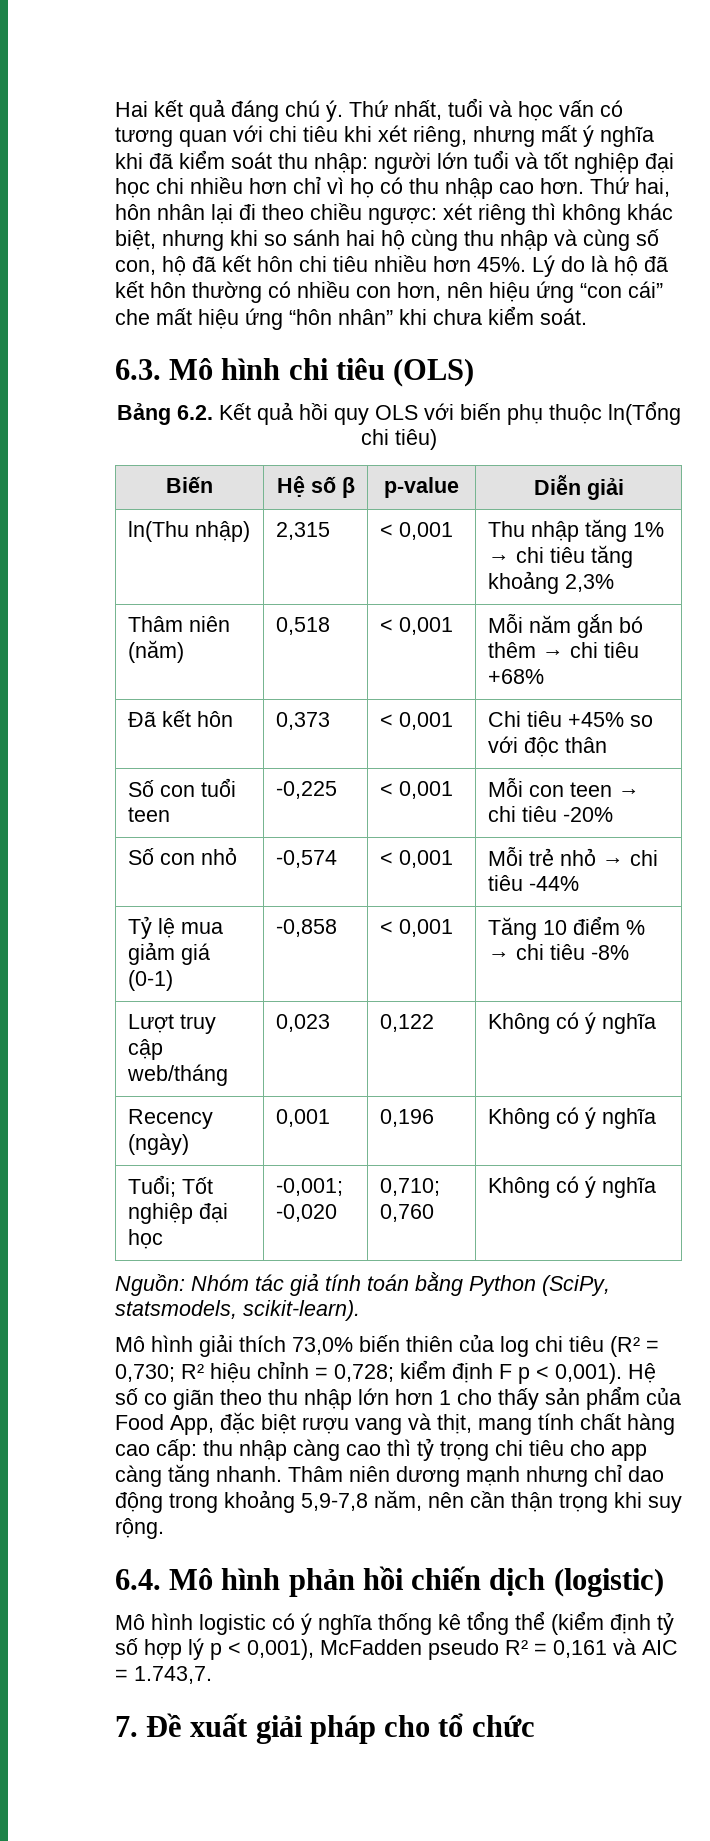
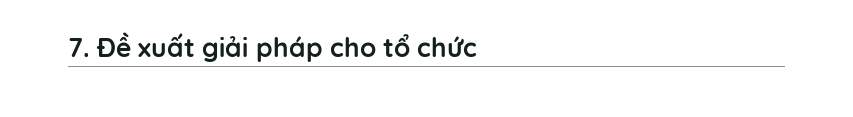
[115,98,623,122] [115,125,654,147] [115,150,674,174] [115,176,670,199] [115,203,673,225] [115,229,659,251] [115,255,668,277] [115,281,663,303] [115,306,587,330] [115,358,475,387] [116,401,681,425] [360,429,437,450] [166,476,213,493] [276,476,355,498] [384,477,459,498] [533,475,624,500] [127,521,250,542] [275,522,330,540] [379,522,453,540] [487,519,664,542] [487,545,633,568] [487,571,614,594] [127,616,230,632] [127,640,184,663] [275,617,330,635] [379,617,453,635] [487,614,643,638] [487,642,639,658] [487,669,544,684] [127,710,233,727] [275,712,330,730] [379,712,453,730] [487,711,653,727] [487,736,607,757] [127,778,236,797] [127,807,170,822] [275,781,337,799] [379,781,453,799] [487,778,640,797] [487,806,613,822] [127,847,237,865] [275,850,337,868] [379,850,453,868] [487,847,658,866] [487,875,579,891] [127,916,223,939] [127,942,210,965] [127,970,173,991] [275,919,337,937] [379,919,453,937] [487,916,645,940] [487,944,629,960] [127,1014,216,1034] [127,1039,163,1060] [126,1064,228,1086] [275,1014,330,1032] [379,1014,434,1032] [487,1012,656,1034] [127,1109,213,1129] [127,1133,189,1155] [275,1109,330,1127] [379,1109,434,1127] [487,1107,656,1129] [127,1175,213,1197] [127,1203,228,1224] [127,1229,163,1249] [275,1178,343,1196] [275,1204,337,1222] [379,1178,440,1196] [379,1204,434,1222] [487,1176,656,1198] [115,1272,610,1296] [115,1300,360,1321] [115,1334,659,1357] [115,1360,656,1384] [115,1386,681,1410] [115,1412,675,1435] [115,1438,647,1461] [115,1464,664,1487] [115,1490,682,1513] [115,1518,164,1539] [115,1566,664,1597] [115,1611,674,1635] [115,1638,678,1660] [115,1666,212,1684] Hai kết quả đáng chú ý. Thứ nhất, tuổi và học vấn có tương quan với chi tiêu khi xét riêng, nhưng mất ý nghĩa khi đã kiểm soát thu nhập: người lớn tuổi và tốt nghiệp đại học chi nhiều hơn chỉ vì họ có thu nhập cao hơn. Thứ hai, hôn nhân lại đi theo chiều ngược: xét riêng thì không khác biệt, nhưng khi so sánh hai hộ cùng thu nhập và cùng số con, hộ đã kết hôn chi tiêu nhiều hơn 45%. Lý do là hộ đã kết hôn thường có nhiều con hơn, nên hiệu ứng “con cái” che mất hiệu ứng “hôn nhân” khi chưa kiểm soát. // 6.3. Mô hình chi tiêu (OLS) // Bảng 6.2. Kết quả hồi quy OLS với biến phụ thuộc ln(Tổng chi tiêu) // Biến | Hệ số β | p-value | Diễn giải // ln(Thu nhập) | 2,315 | < 0,001 | Thu nhập tăng 1% → chi tiêu tăng khoảng 2,3% // Thâm niên (năm) | 0,518 | < 0,001 | Mỗi năm gắn bó thêm → chi tiêu +68% // Đã kết hôn | 0,373 | < 0,001 | Chi tiêu +45% so với độc thân // Số con tuổi teen | -0,225 | < 0,001 | Mỗi con teen → chi tiêu -20% // Số con nhỏ | -0,574 | < 0,001 | Mỗi trẻ nhỏ → chi tiêu -44% // Tỷ lệ mua giảm giá (0-1) | -0,858 | < 0,001 | Tăng 10 điểm % → chi tiêu -8% // Lượt truy cập web/tháng | 0,023 | 0,122 | Không có ý nghĩa // Recency (ngày) | 0,001 | 0,196 | Không có ý nghĩa // Tuổi; Tốt nghiệp đại học | -0,001; -0,020 | 0,710; 0,760 | Không có ý nghĩa // Nguồn: Nhóm tác giả tính toán bằng Python (SciPy, statsmodels, scikit-learn). // Mô hình giải thích 73,0% biến thiên của log chi tiêu (R² = 0,730; R² hiệu chỉnh = 0,728; kiểm định F p < 0,001). Hệ số co giãn theo thu nhập lớn hơn 1 cho thấy sản phẩm của Food App, đặc biệt rượu vang và thịt, mang tính chất hàng cao cấp: thu nhập càng cao thì tỷ trọng chi tiêu cho app càng tăng nhanh. Thâm niên dương mạnh nhưng chỉ dao động trong khoảng 5,9-7,8 năm, nên cần thận trọng khi suy rộng. // 6.4. Mô hình phản hồi chiến dịch (logistic) // Mô hình logistic có ý nghĩa thống kê tổng thể (kiểm định tỷ số hợp lý p < 0,001), McFadden pseudo R² = 0,161 và AIC = 1.743,7. // -> (68, 47) none

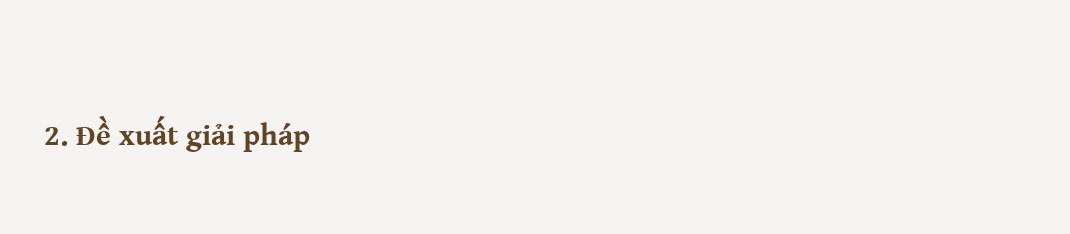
[68,38,90,57] 7. -> [44,127,68,146] 2.
[329,34,478,57] cho tổ chức -> (311, 137) none

